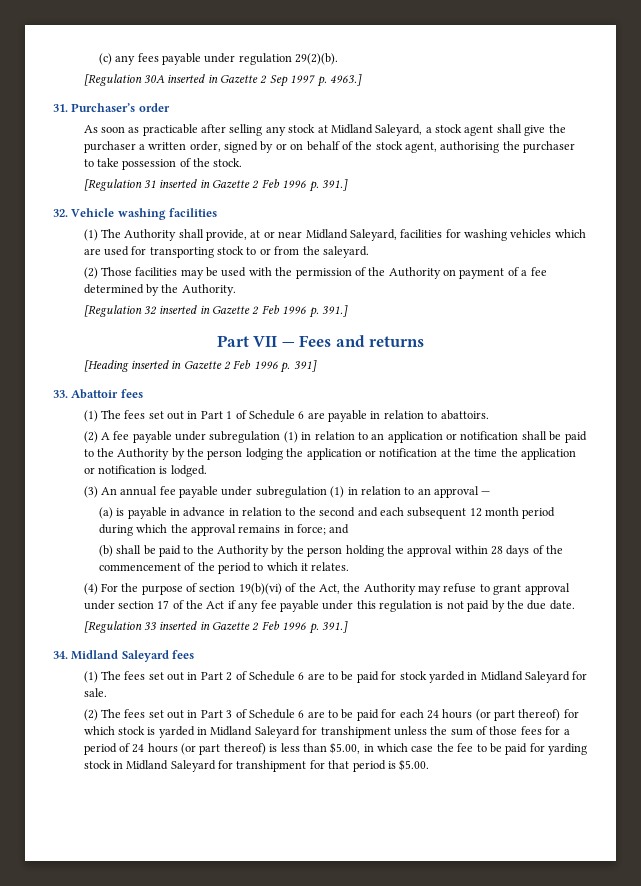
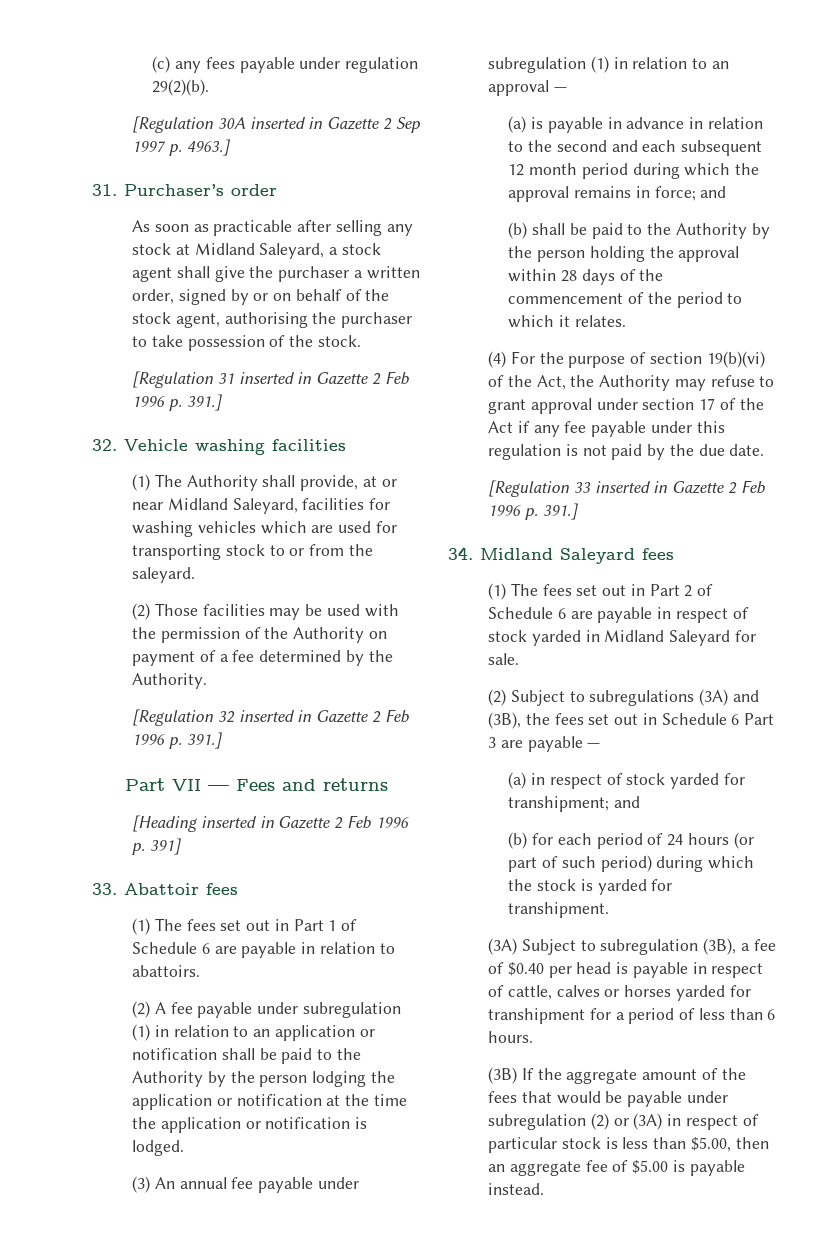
[328,671,397,683] to be paid for -> [597,607,749,623] payable in respect of
[100,709,579,721] [83,726,570,738] The fees set out in Part 3 of Schedule 6 are to be paid for each 24 hours (or part thereof) for which stock is yarded in Midland Saleyard for transhipment unless the sum of those fees for a -> [511,689,759,706] [488,712,775,729] [488,736,601,752] [508,772,745,789] [508,796,641,812] [508,832,592,849] Subject to subregulations (3A) and (3B), the fees set out in Schedule 6 Part 3 are payable — // (a) in respect of stock yarded for transhipment; and // (b) for each
[223,742,588,755] [83,759,430,772] thereof) is less than $5.00, in which case the fee to be paid for yarding stock in Midland Saleyard for transhipment for that period is $5.00. -> [542,855,755,872] [508,879,673,895] [508,902,610,918] [488,938,776,955] [488,962,764,978] [488,985,751,1001] [488,1008,776,1024] [488,1031,534,1043] [488,1067,746,1084] [488,1091,728,1107] [488,1113,759,1130] [488,1137,769,1153] [488,1160,745,1176] [488,1183,545,1195] of such period) during which the stock is yarded for transhipment. // (3A) Subject to subregulation (3B), a fee of $0.40 per head is payable in respect of cattle, calves or horses yarded for transhipment for a period of less than 6 hours. // (3B) If the aggregate amount of the fees that would be payable under subregulation (2) or (3A) in respect of particular stock is less than $5.00, then an aggregate fee of $5.00 is payable instead.

